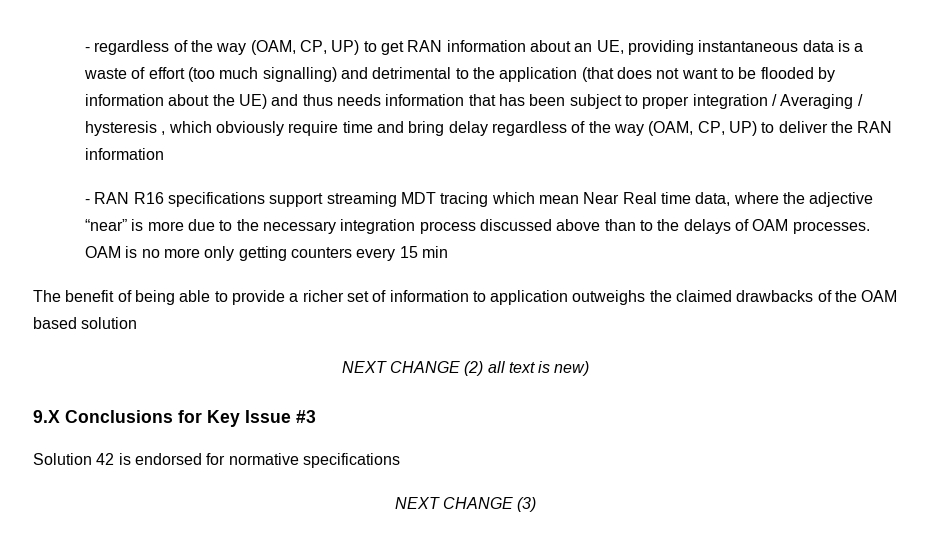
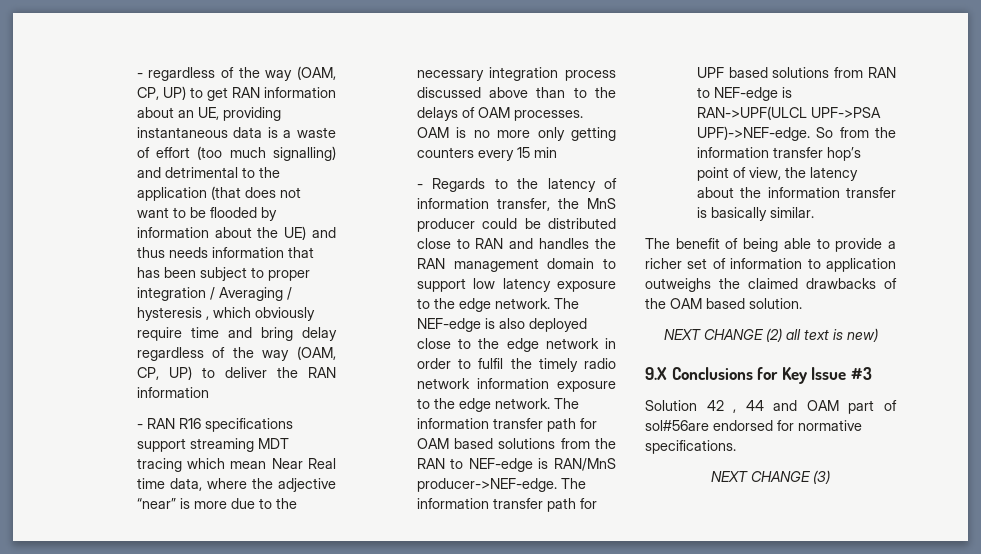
(448, 252) none -> [416,178,617,192] [416,198,616,211] [416,218,616,232] [416,238,616,249] [416,258,616,272] [416,278,616,292] [416,298,579,312] [416,318,587,332] [416,338,616,352] [416,358,616,372] [416,378,616,392] [416,398,579,412] [416,418,597,432] [416,438,616,449] [416,458,616,472] [416,478,586,492] [416,498,597,512] [696,67,896,78] [696,87,792,101] [696,106,881,120] [696,126,896,141] [696,147,861,161] [696,167,858,181] [696,187,896,198] [696,207,814,221] // - Regards to the latency of information transfer, the MnS producer could be distributed close to RAN and handles the RAN management domain to support low latency exposure to the edge network. The NEF-edge is also deployed close to the edge network in order to fulfil the timely radio network information exposure to the edge network. The information transfer path for OAM based solutions from the RAN to NEF-edge is RAN/MnS producer->NEF-edge. The information transfer path for UPF based solutions from RAN to NEF-edge is RAN->UPF(ULCL UPF->PSA UPF)->NEF-edge. So from the information transfer hop’s point of view, the latency about the information transfer is basically similar.
[81,317,138,329] solution -> [749,298,802,309] solution.
[118,453,131,465] is -> [733,400,897,414] [645,420,709,431] , 44 and OAM part of sol#56are
[302,453,400,468] specifications -> [645,440,736,454] specifications.

